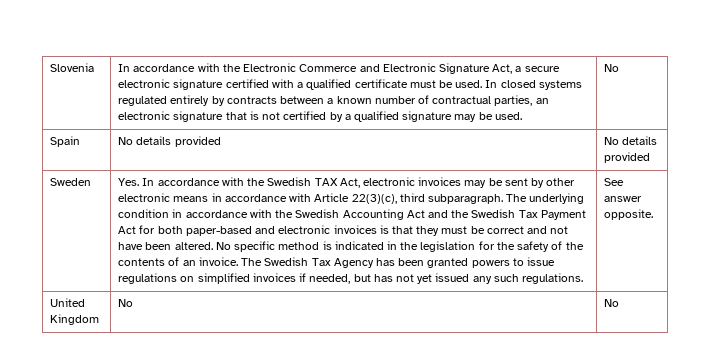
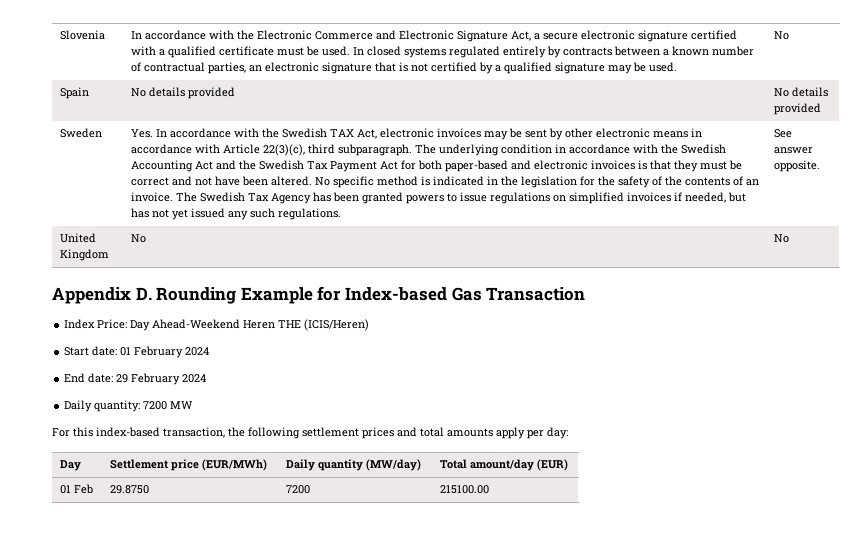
(620, 303) none -> [52,286,586,304] [64,319,370,331] [64,346,210,358] [64,373,207,385] [64,400,194,412] [52,427,568,439] [59,460,81,471] [109,459,267,471] [285,459,421,471] [439,459,568,471] [59,484,93,494] [109,485,149,494] [285,485,310,494] [439,485,489,494] // Appendix D. Rounding Example for Index-based Gas Transaction // Index Price: Day Ahead-Weekend Heren THE (ICIS/Heren) // Start date: 01 February 2024 // End date: 29 February 2024 // Daily quantity: 7200 MW // For this index-based transaction, the following settlement prices and total amounts apply per day: // Day | Settlement price (EUR/MWh) | Daily quantity (MW/day) | Total amount/day (EUR) // 01 Feb | 29.8750 | 7200 | 215100.00

